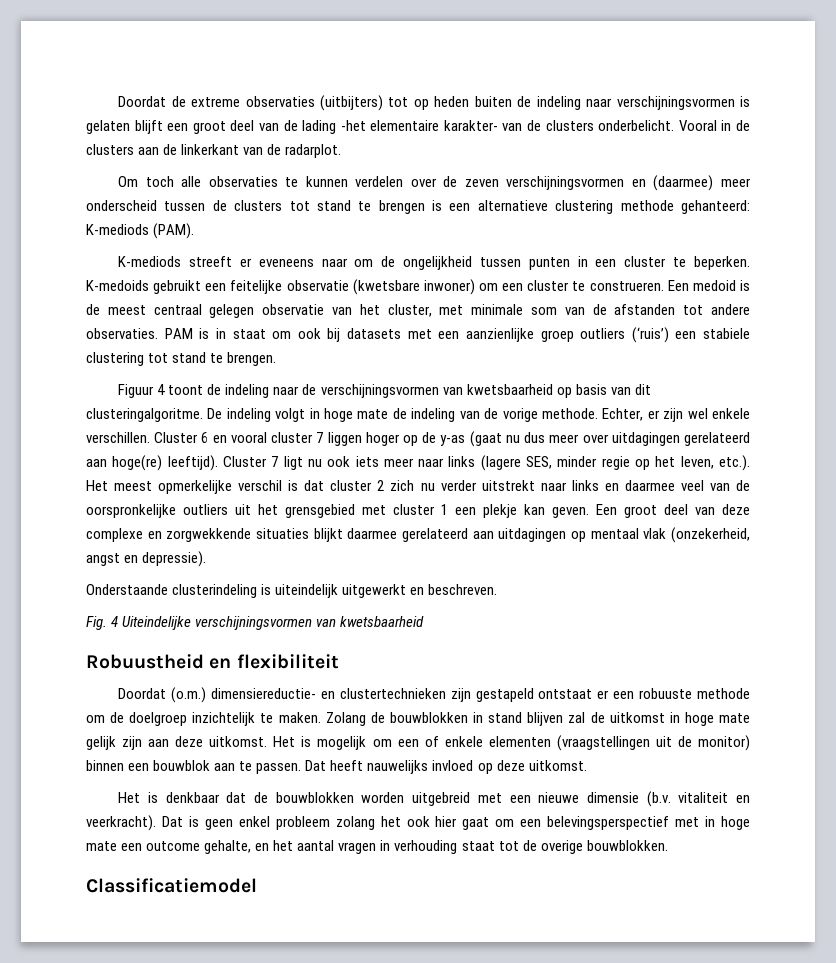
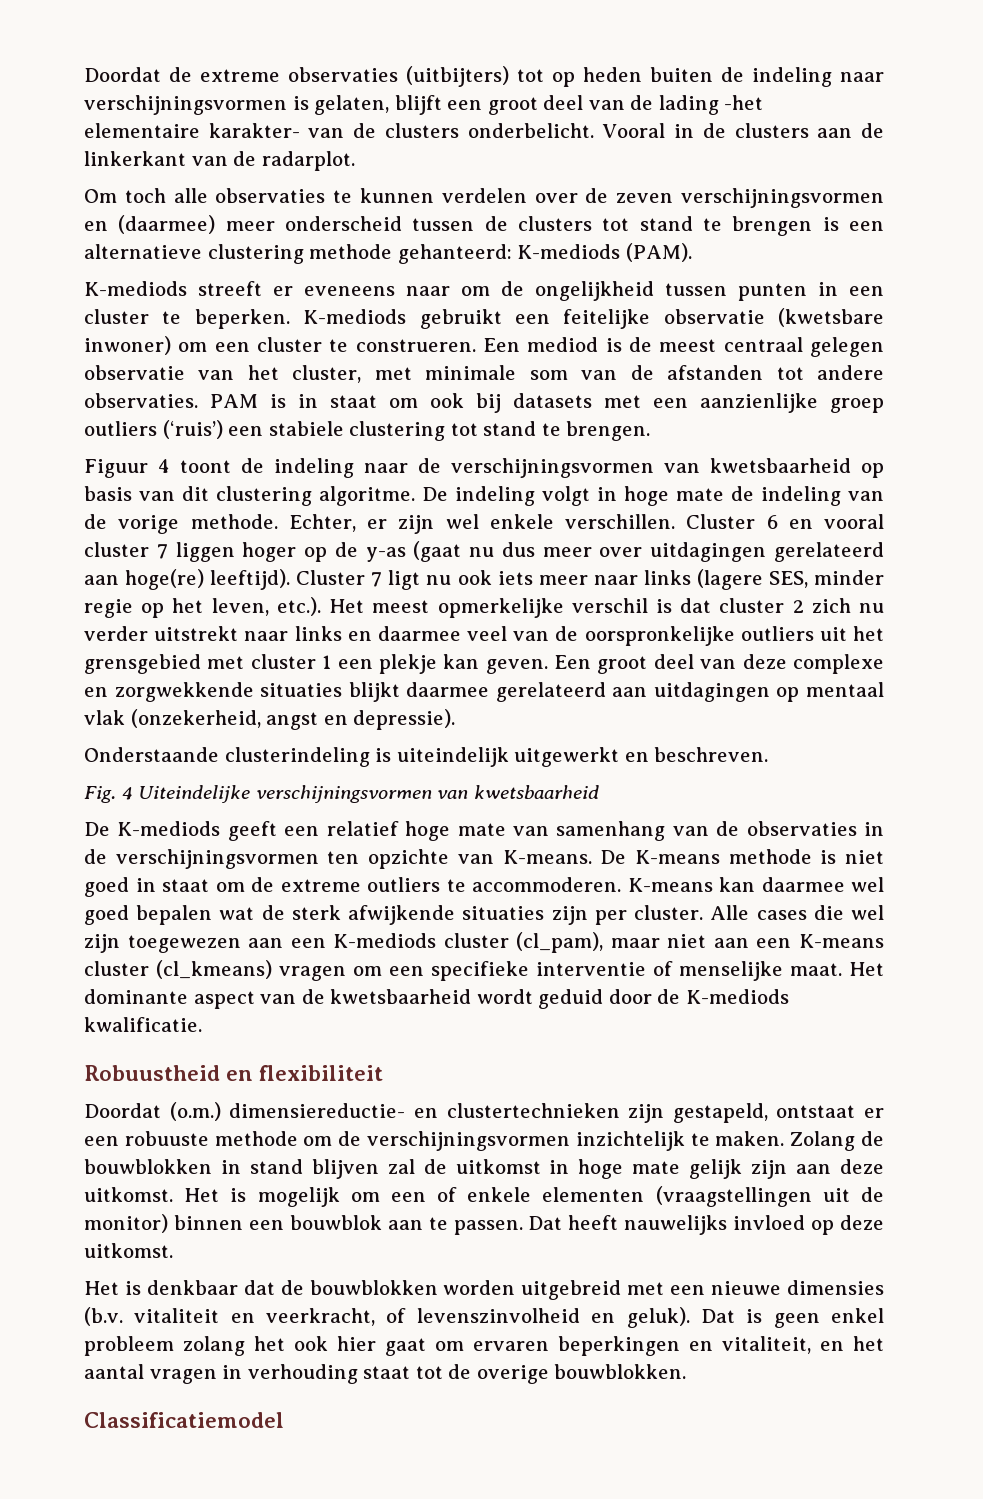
[86,120,130,134] gelaten -> [314,95,390,115] gelaten,
[86,280,149,291] K-medoids -> [303,309,407,324] K-mediods
[692,280,736,291] medoid -> [527,337,599,352] mediod
[86,408,203,422] clusteringalgoritme. -> [216,486,415,506] clustering algoritme.
(425, 621) none -> [84,821,884,841] [84,849,885,869] [84,877,884,897] [84,905,885,925] [84,932,884,953] [84,960,884,981] [84,989,789,1009] [84,1017,202,1032] // De K-mediods geeft een relatief hoge mate van samenhang van de observaties in de verschijningsvormen ten opzichte van K-means. De K-means methode is niet goed in staat om de extreme outliers te accommoderen. K-means kan daarmee wel goed bepalen wat de sterk afwijkende situaties zijn per cluster. Alle cases die wel zijn toegewezen aan een K-mediods cluster (cl_pam), maar niet aan een K-means cluster (cl_kmeans) vragen om een specifieke interventie of menselijke maat. Het dominante aspect van de kwetsbaarheid wordt geduid door de K-mediods kwalificatie.
[475,688,534,702] gestapeld -> [672,1103,768,1123] gestapeld,
[129,712,188,726] doelgroep -> [367,1131,570,1151] verschijningsvormen
[586,792,639,803] dimensie -> [786,1280,884,1295] dimensies
[86,815,156,831] veerkracht). -> [266,1307,690,1328] veerkracht, of levenszinvolheid en geluk).
[520,816,750,830] [86,840,252,854] een belevingsperspectief met in hoge mate een outcome gehalte, -> [473,1336,811,1356] ervaren beperkingen en vitaliteit,

